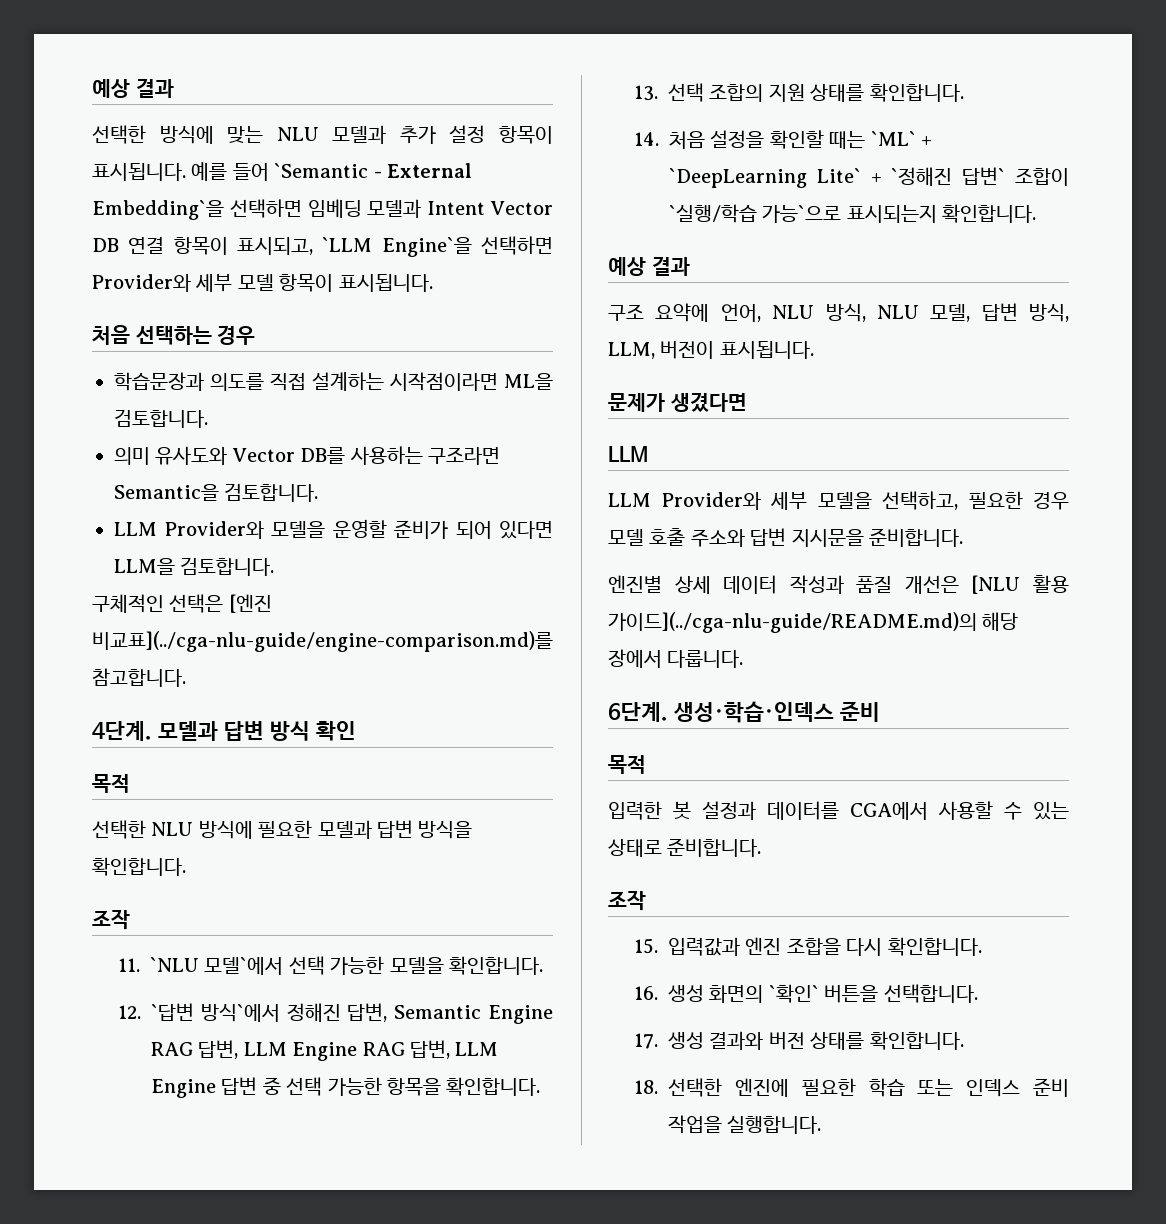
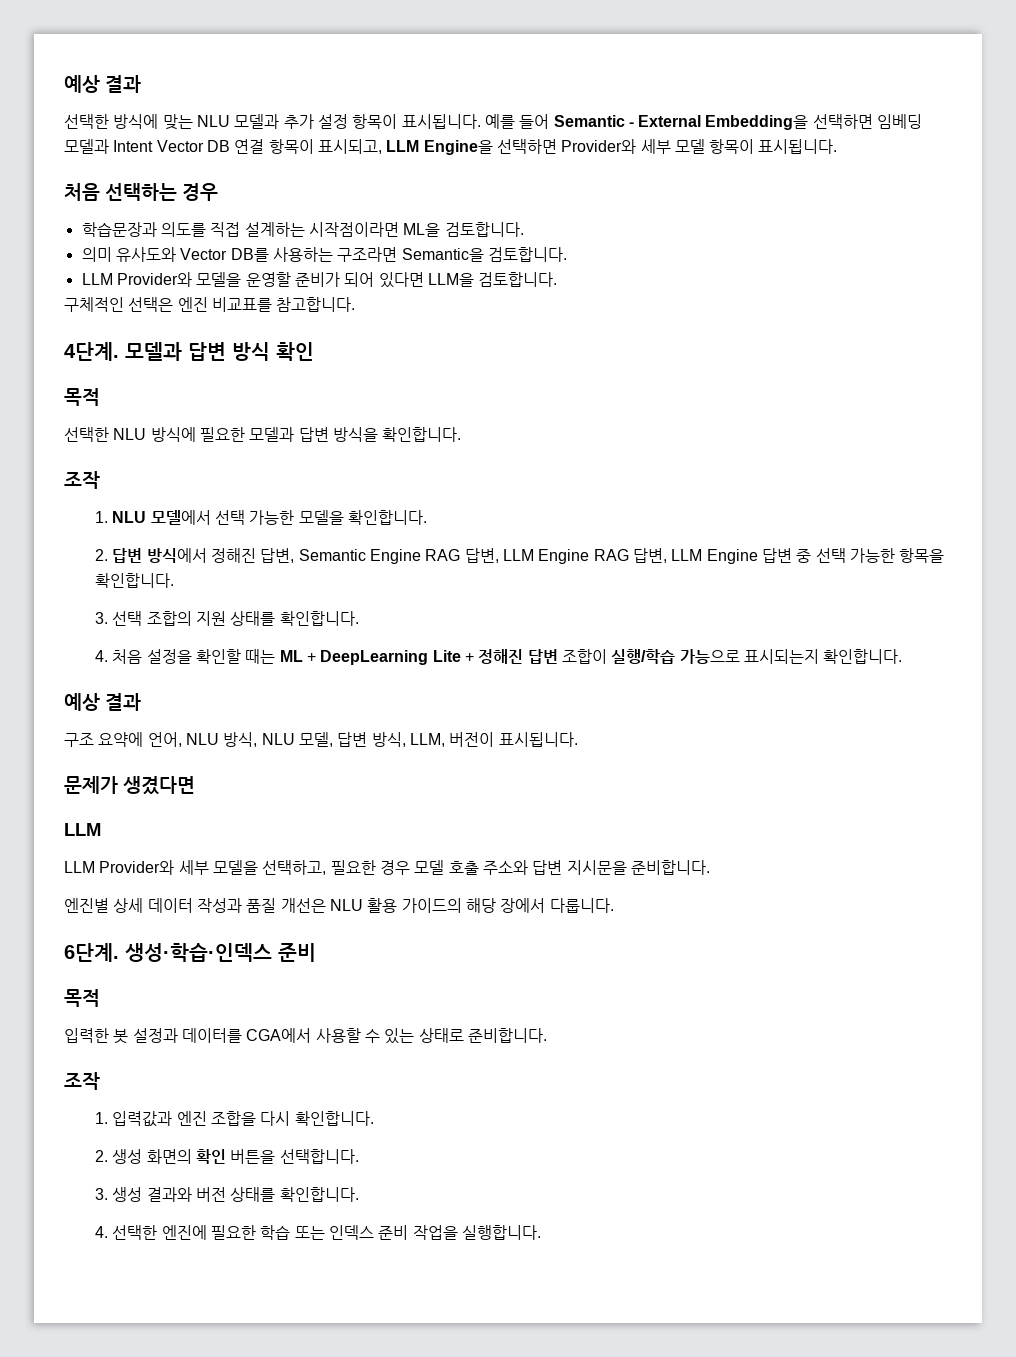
[274,163,369,178] `Semantic -> [553,115,625,127] Semantic
[92,200,224,220] Embedding`을 -> [705,115,809,130] Embedding을
[322,237,472,257] `LLM Engine`을 -> [386,140,493,155] LLM Engine을
[228,594,272,613] [92,631,553,652] [엔진 비교표](../cga-nlu-guide/engine-comparison.md)를 -> [177,297,272,312] 엔진 비교표를
[118,957,284,975] 11. `NLU 모델`에서 -> [95,510,211,525] 1. NLU 모델에서
[118,1003,280,1022] 12. `답변 방식`에서 -> [95,548,207,563] 2. 답변 방식에서
[634,85,659,101] 13. -> [95,612,109,624] 3.
[634,132,660,146] 14. -> [95,650,109,662] 4.
[870,131,933,146] [669,167,1069,188] [669,204,842,223] `ML` + `DeepLearning Lite` + `정해진 답변` 조합이 `실행/학습 가능`으로 -> [279,649,740,665] ML + DeepLearning Lite + 정해진 답변 조합이 실행/학습 가능으로
[971,575,1069,594] [608,612,977,633] [NLU 활용 가이드](../cga-nlu-guide/README.md)의 -> [329,898,462,913] NLU 활용 가이드의
[634,938,659,954] 15. -> [95,1112,109,1124] 1.
[634,986,659,1000] 16. -> [95,1150,109,1162] 2.
[768,984,819,1003] `확인` -> [196,1149,227,1164] 확인
[634,1033,659,1049] 17. -> [95,1188,109,1200] 3.
[634,1080,659,1094] 18. -> [95,1226,109,1238] 4.

